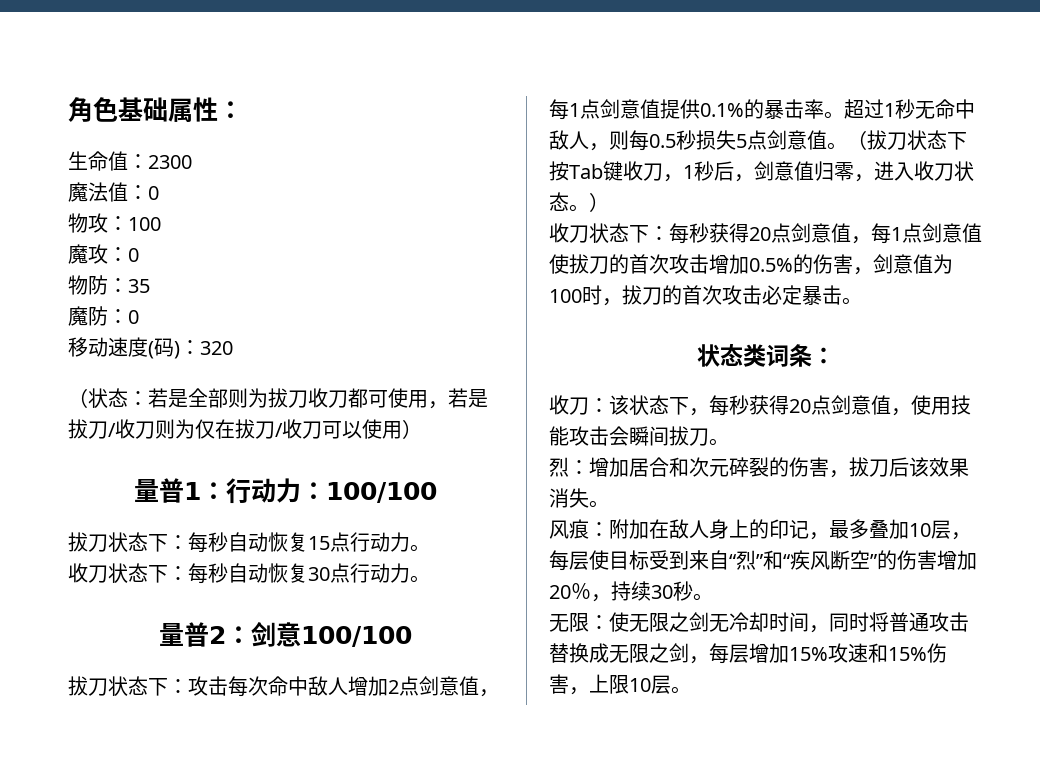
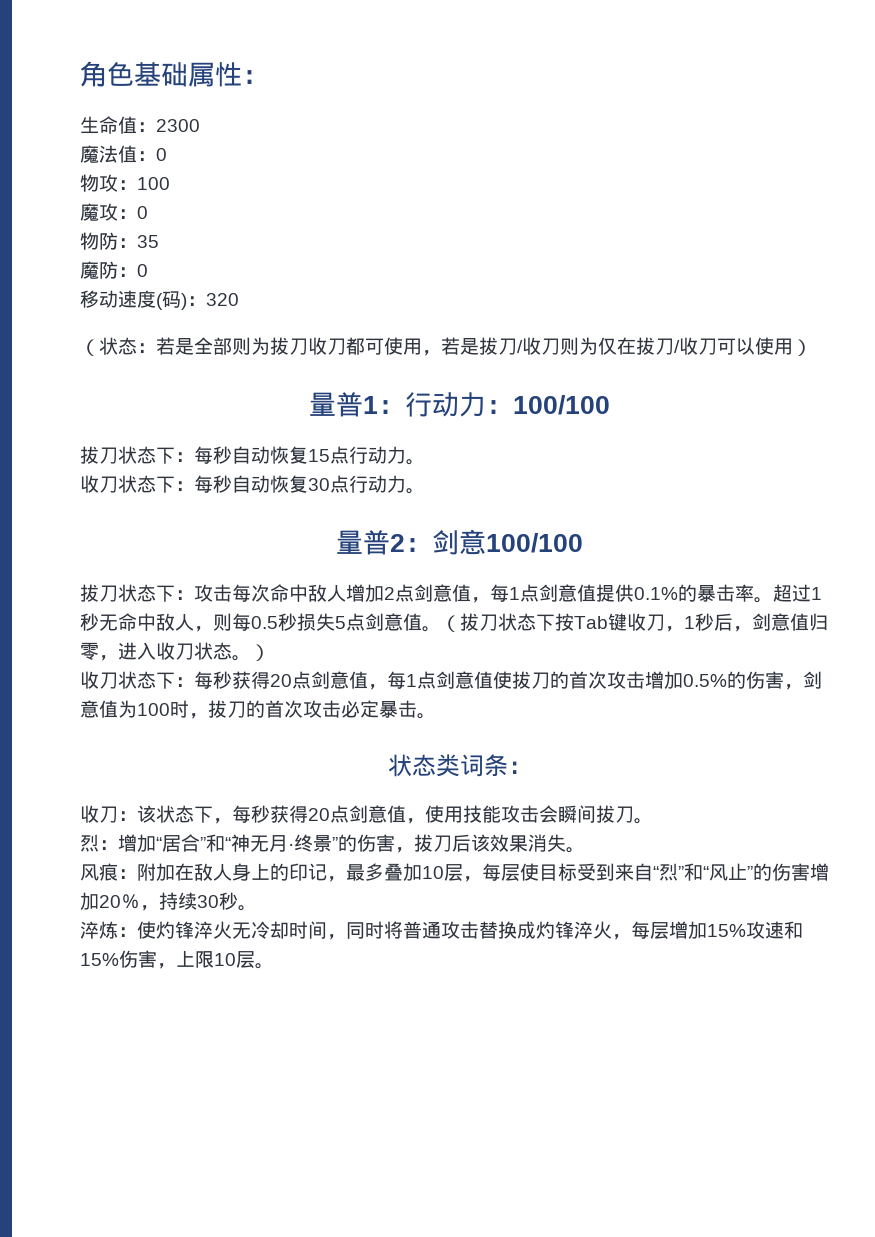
[629,457,769,477] 居合和次元碎裂 -> [156,834,338,852] “居合”和“神无月·终景”
[790,550,870,570] 疾风断空 -> [709,863,747,881] 风止
[549,612,709,632] 无限：使无限之剑 -> [80,921,232,939] 淬炼：使灼锋淬火
[609,643,689,663] 无限之剑 -> [536,921,612,939] 灼锋淬火

